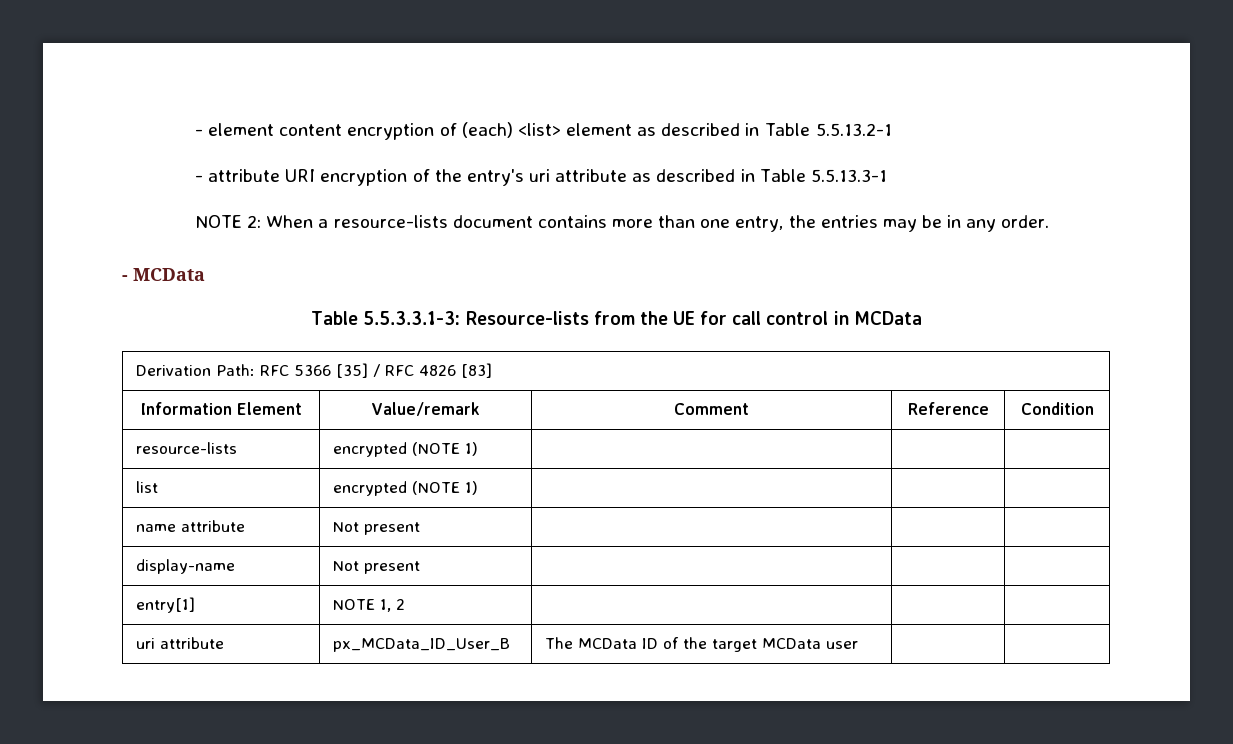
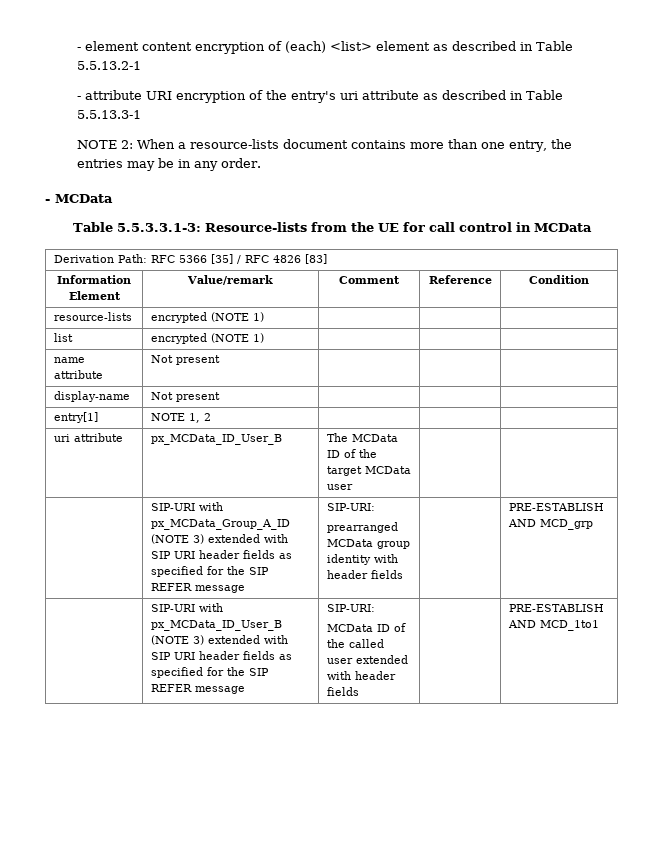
(858, 645) none -> [150,502,223,511] [150,519,290,530] [150,534,288,544] [150,550,292,559] [150,566,269,577] [150,583,245,593] [326,503,375,511] [326,522,398,533] [326,539,410,549] [326,554,398,565] [326,570,403,579] [508,503,604,511] [507,519,593,530] [150,603,223,612] [150,620,282,631] [150,635,288,645] [150,651,292,660] [150,667,269,678] [150,684,245,694] [326,604,375,612] [326,623,406,632] [326,639,384,648] [326,655,408,664] [326,671,396,680] [326,687,359,696] [508,604,604,612] [507,620,599,631] // | SIP-URI with px_MCData_Group_A_ID (NOTE 3) extended with SIP URI header fields as specified for the SIP REFER message | SIP-URI: // prearranged MCData group identity with header fields | | PRE-ESTABLISH AND MCD_grp // | SIP-URI with px_MCData_ID_User_B (NOTE 3) extended with SIP URI header fields as specified for the SIP REFER message | SIP-URI: // MCData ID of the called user extended with header fields | | PRE-ESTABLISH AND MCD_1to1

